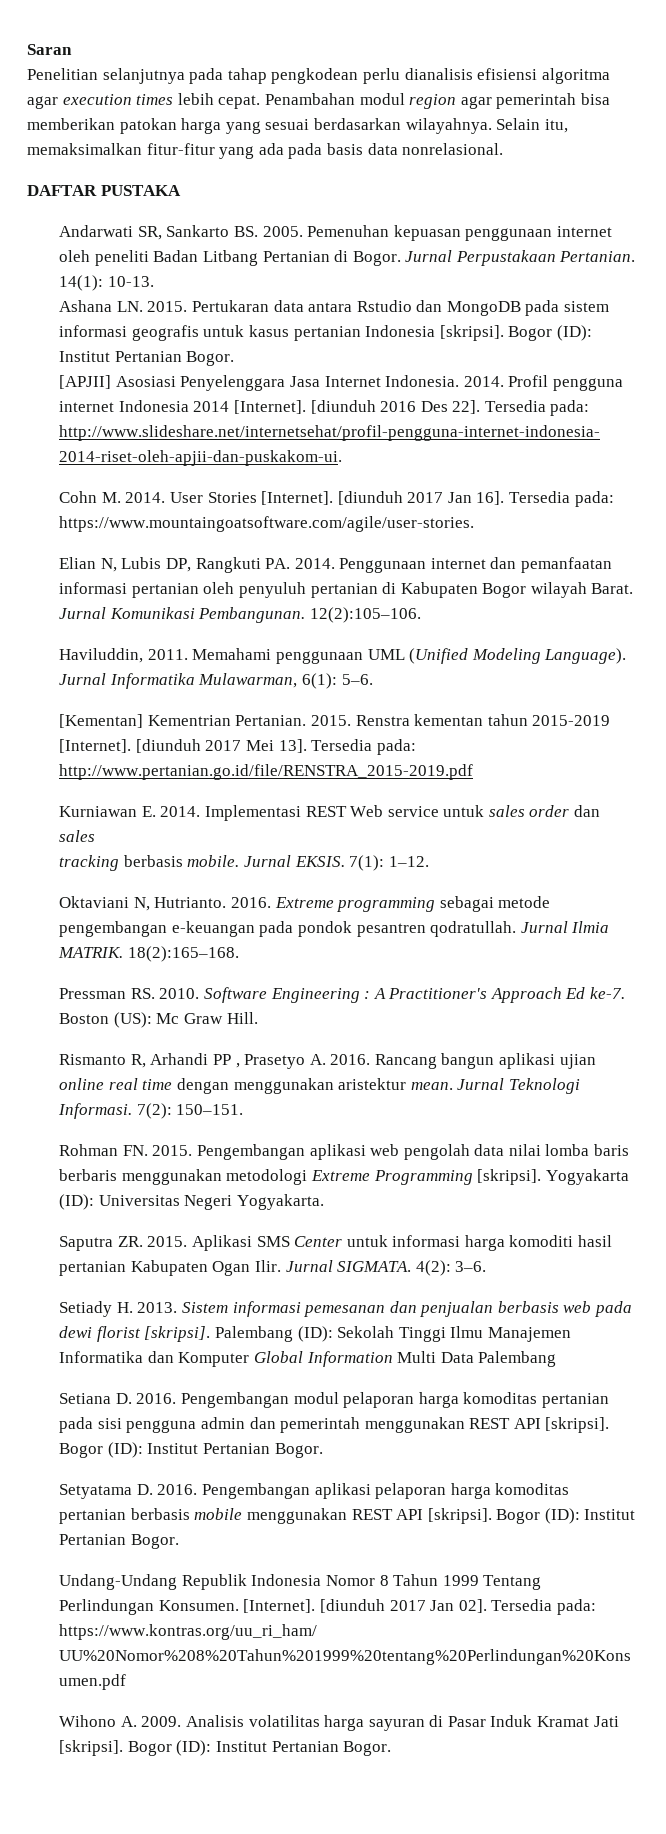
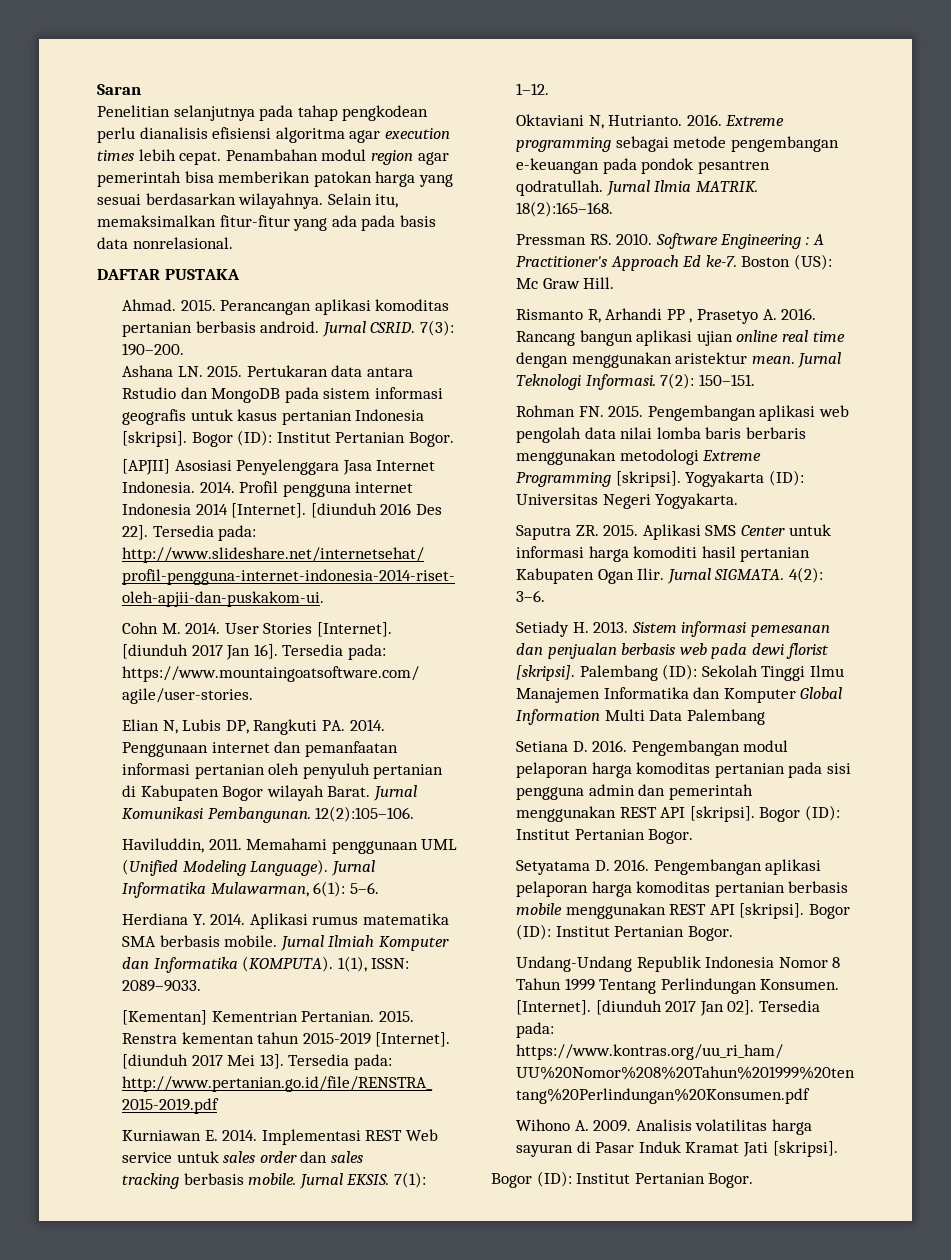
[59,225,612,241] [59,250,636,266] [59,275,154,291] Andarwati SR, Sankarto BS. 2005. Pemenuhan kepuasan penggunaan internet oleh peneliti Badan Litbang Pertanian di Bogor. Jurnal Perpustakaan Pertanian. 14(1): 10-13. -> [121,299,450,315] [121,320,454,337] [121,343,184,356] Ahmad. 2015. Perancangan aplikasi komoditas pertanian berbasis android. Jurnal CSRID. 7(3): 190–200.
(373, 679) none -> [121,913,449,929] [121,935,449,951] [121,956,410,973] [121,980,201,992] // Herdiana Y. 2014. Aplikasi rumus matematika SMA berbasis mobile. Jurnal Ilmiah Komputer dan Informatika (KOMPUTA). 1(1), ISSN: 2089–9033.
(124, 1748) none -> (838, 1149) //

